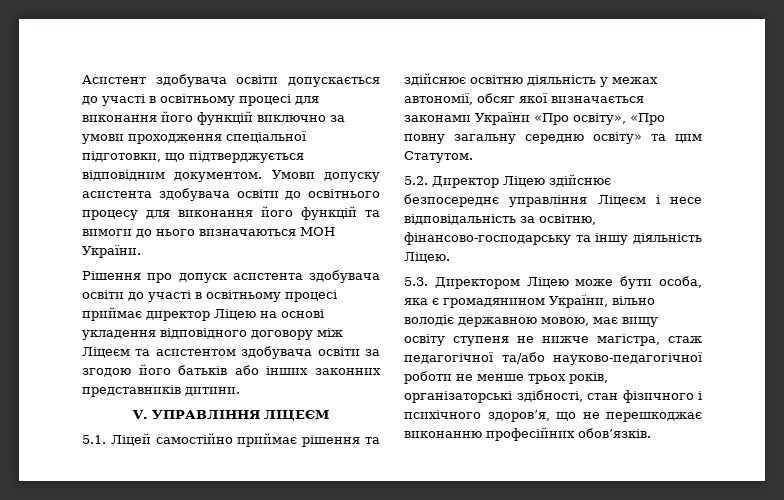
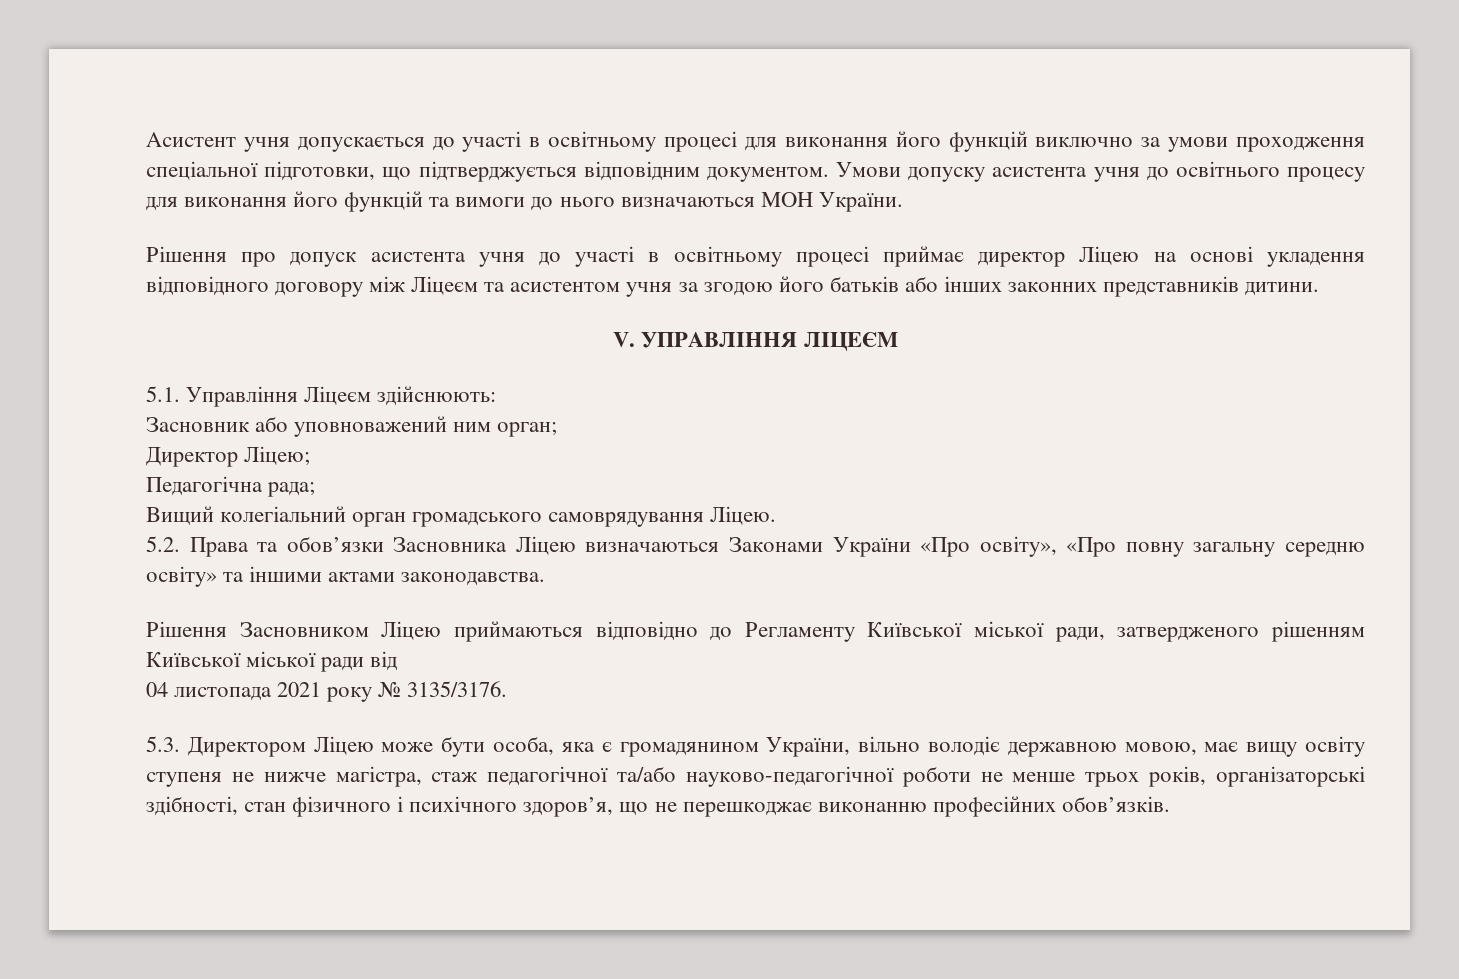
[155,74,279,87] здобувача освіти -> [243,137,290,152] учня
[158,188,279,201] здобувача освіти -> [1093,167,1140,182] учня
[309,270,380,283] [82,290,124,299] здобувача освіти -> [478,252,525,267] учня
[241,346,360,359] здобувача освіти -> [626,282,673,297] учня
[110,433,381,447] [404,73,658,87] [404,93,644,105] [404,115,471,122] Ліцей самостійно приймає рішення та здійснює освітню діяльність у межах автономії, обсяг якої визначається законами -> [186,386,497,407] [146,416,558,437] [146,446,311,467] [146,476,316,497] [146,506,777,527] [146,536,823,557] Управління Ліцеєм здійснюють: // Засновник або уповноважений ним орган; // Директор Ліцею; // Педагогічна рада; // Вищий колегіальний орган громадського самоврядування Ліцею. // 5.2. Права та обов’язки Засновника Ліцею визначаються Законами
[675,134,702,143] [404,151,473,163] [404,174,611,188] [404,194,702,207] [404,214,596,225] [404,232,702,245] [404,252,450,263] цим Статутом. // 5.2. Директор Ліцею здійснює безпосереднє управління Ліцеєм і несе відповідальність за освітню, фінансово-господарську та іншу діяльність Ліцею. -> [249,566,546,586] [146,621,1365,642] [146,651,398,672] [146,681,508,702] іншими актами законодавства. // Рішення Засновником Ліцею приймаються відповідно до Регламенту Київської міської ради, затвердженого рішенням Київської міської ради від // 04 листопада 2021 року № 3135/3176.

